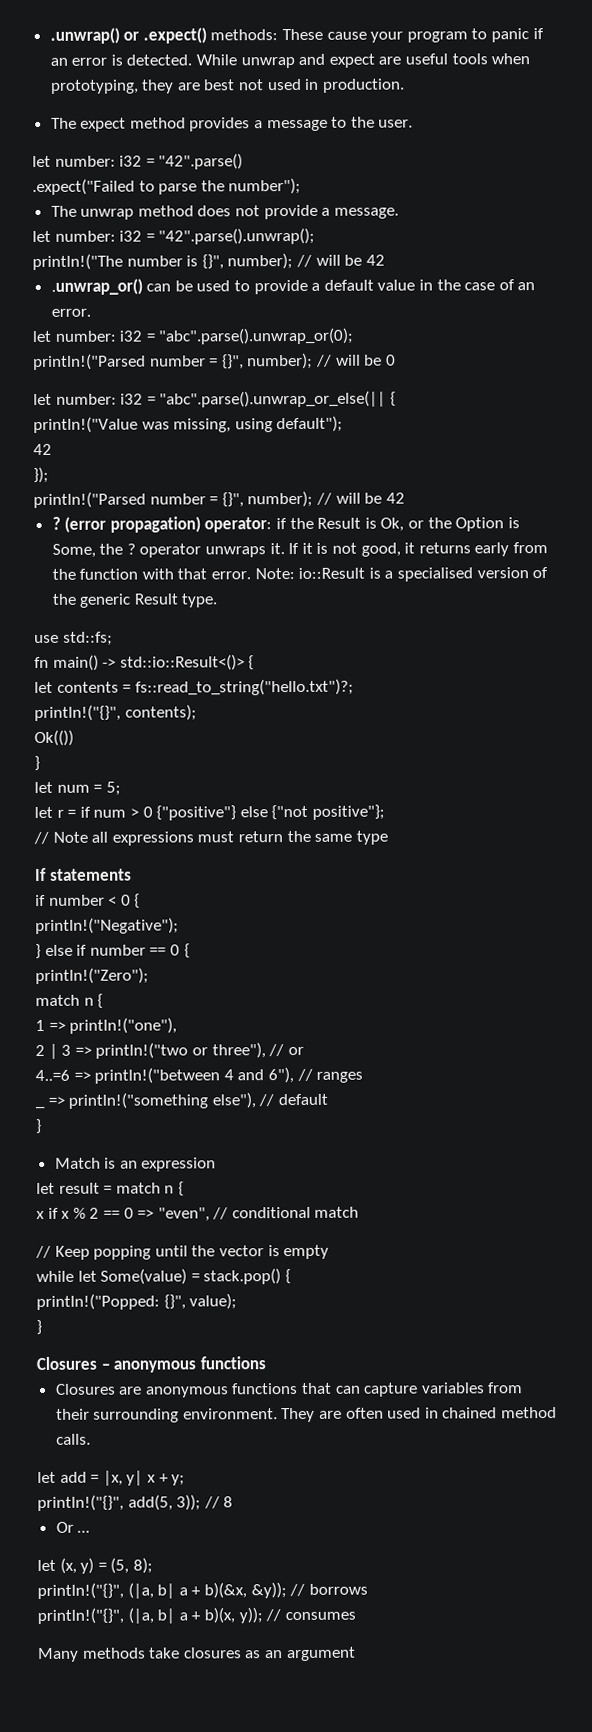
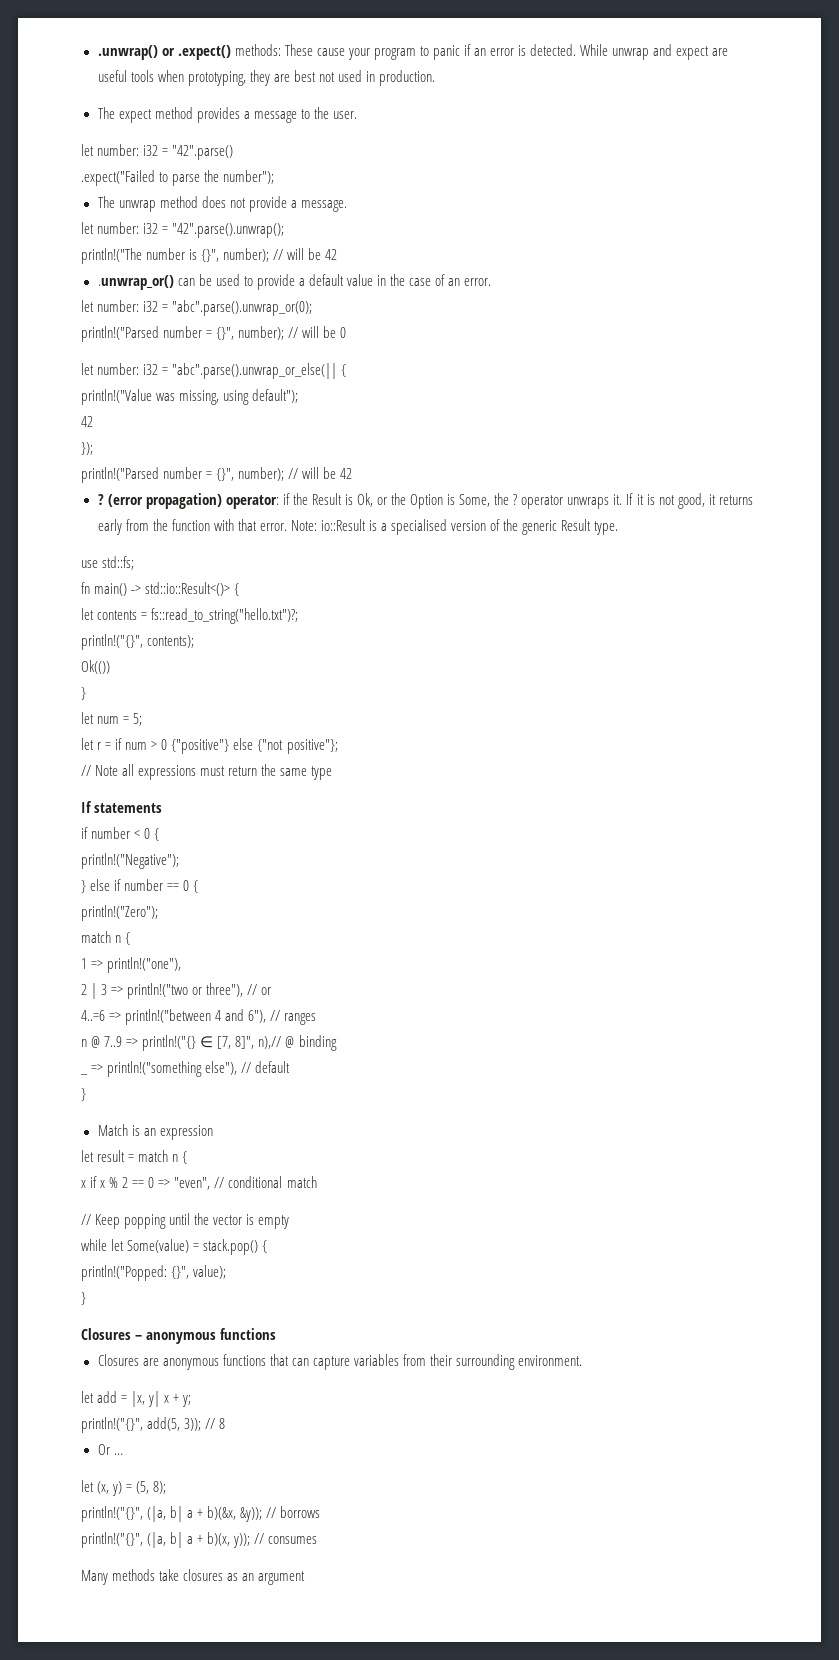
(364, 1077) none -> [81,1035,337,1051] // n @ 7..9 => println!("{} ∈ [7, 8]", n),// @ binding
[281,1407,558,1423] [55,1433,91,1445] They are often used in chained method calls. -> (583, 1360) none

